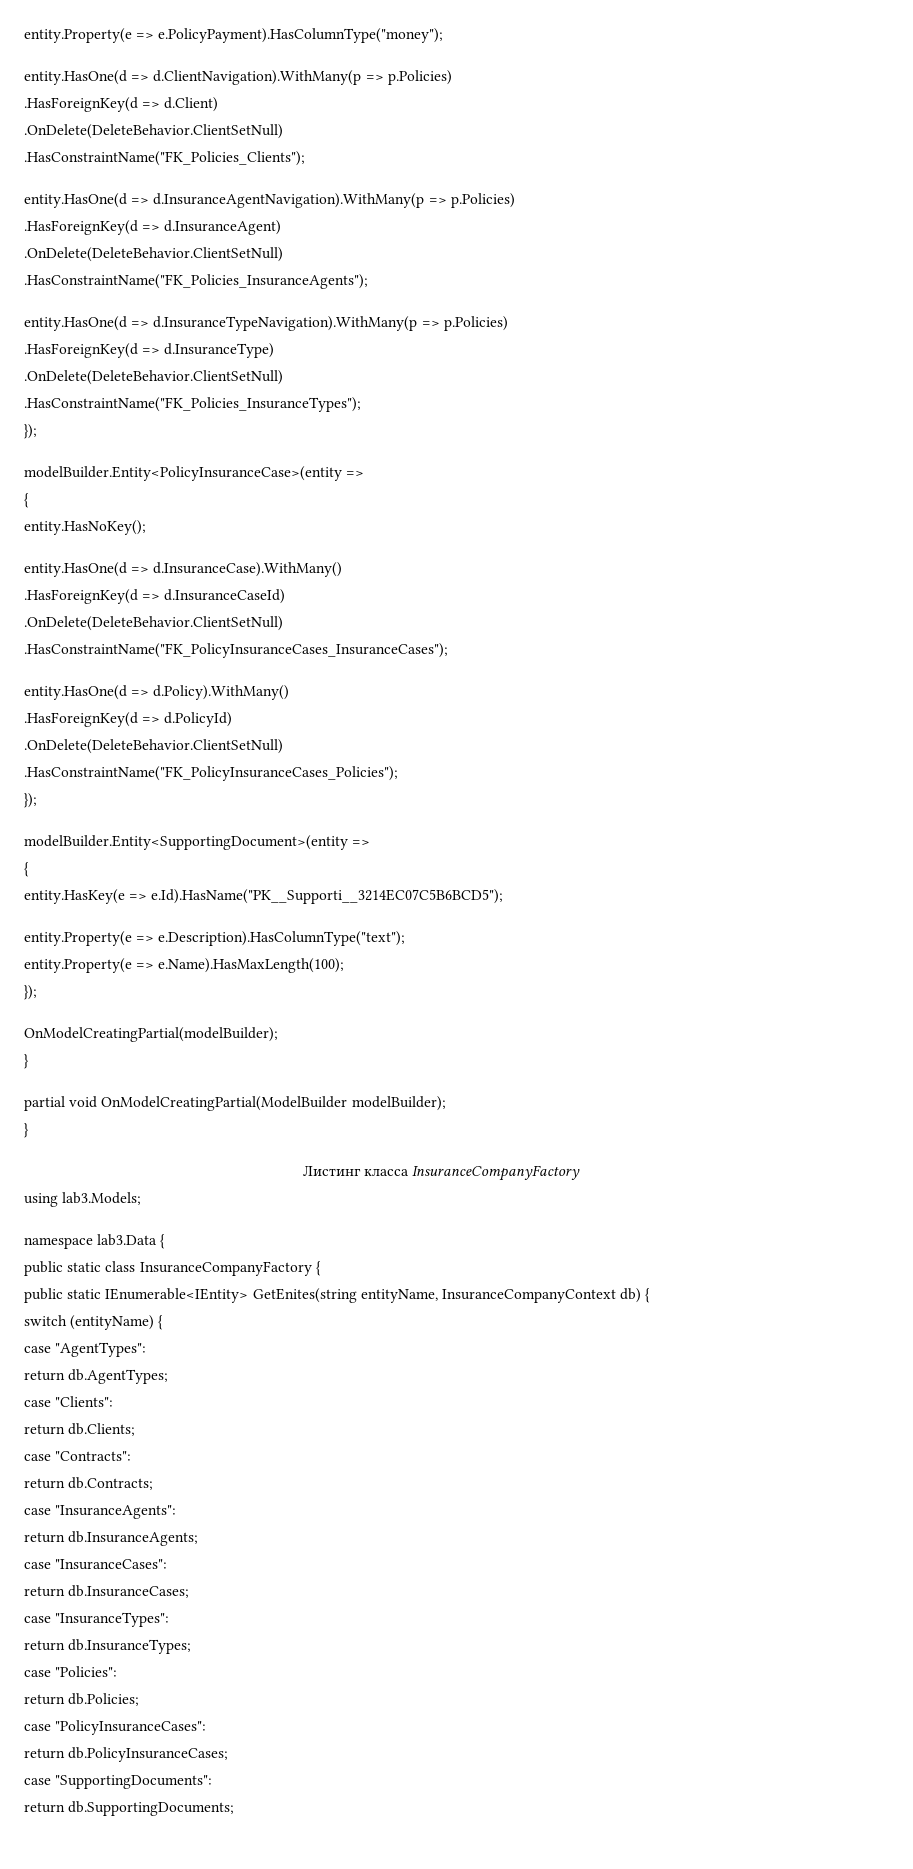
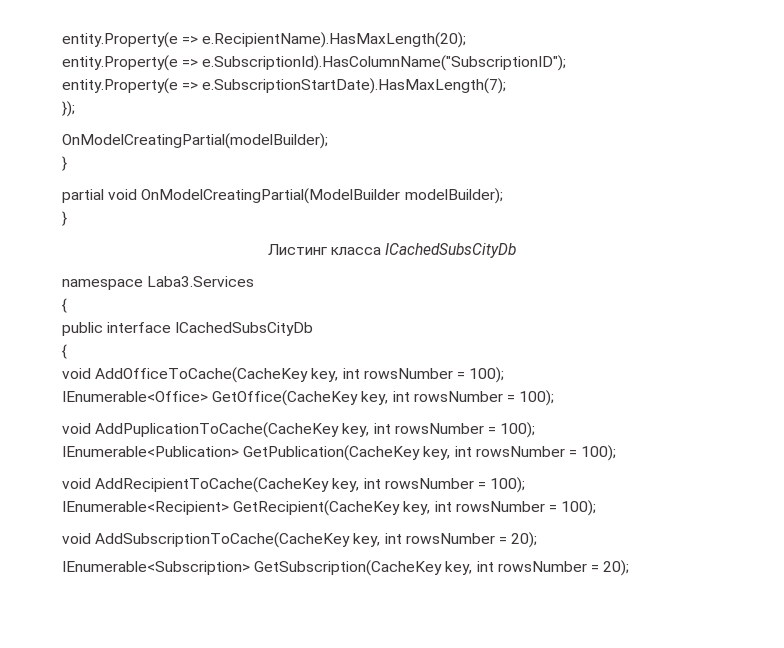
[24,28,444,43] [24,70,452,85] [24,97,219,112] [24,124,283,139] [24,151,305,166] [24,193,515,208] [24,220,282,235] [24,247,283,262] [24,274,368,289] [24,316,508,331] [24,343,275,358] [24,370,283,385] [24,397,361,412] [24,424,37,439] [24,466,365,481] [24,493,29,508] [24,520,146,535] [24,562,343,577] [24,589,286,604] [24,616,283,631] [24,643,448,658] [24,685,290,700] [24,712,233,727] [24,739,283,754] [24,766,398,781] [24,793,37,808] [24,835,371,850] [24,862,29,877] [24,889,504,904] [24,931,406,946] [24,958,345,973] entity.Property(e => e.PolicyPayment).HasColumnType("money"); // entity.HasOne(d => d.ClientNavigation).WithMany(p => p.Policies) // .HasForeignKey(d => d.Client) // .OnDelete(DeleteBehavior.ClientSetNull) // .HasConstraintName("FK_Policies_Clients"); // entity.HasOne(d => d.InsuranceAgentNavigation).WithMany(p => p.Policies) // .HasForeignKey(d => d.InsuranceAgent) // .OnDelete(DeleteBehavior.ClientSetNull) // .HasConstraintName("FK_Policies_InsuranceAgents"); // entity.HasOne(d => d.InsuranceTypeNavigation).WithMany(p => p.Policies) // .HasForeignKey(d => d.InsuranceType) // .OnDelete(DeleteBehavior.ClientSetNull) // .HasConstraintName("FK_Policies_InsuranceTypes"); // }); // modelBuilder.Entity<PolicyInsuranceCase>(entity => // { // entity.HasNoKey(); // entity.HasOne(d => d.InsuranceCase).WithMany() // .HasForeignKey(d => d.InsuranceCaseId) // .OnDelete(DeleteBehavior.ClientSetNull) // .HasConstraintName("FK_PolicyInsuranceCases_InsuranceCases"); // entity.HasOne(d => d.Policy).WithMany() // .HasForeignKey(d => d.PolicyId) // .OnDelete(DeleteBehavior.ClientSetNull) // .HasConstraintName("FK_PolicyInsuranceCases_Policies"); // }); // modelBuilder.Entity<SupportingDocument>(entity => // { // entity.HasKey(e => e.Id).HasName("PK__Supporti__3214EC07C5B6BCD5"); // entity.Property(e => e.Description).HasColumnType("text"); // entity.Property(e => e.Name).HasMaxLength(100); -> [62,32,467,48] [62,55,567,71] [62,78,507,94] entity.Property(e => e.RecipientName).HasMaxLength(20); // entity.Property(e => e.SubscriptionId).HasColumnName("SubscriptionID"); // entity.Property(e => e.SubscriptionStartDate).HasMaxLength(7);
[412,1165,581,1181] [24,1192,142,1207] InsuranceCompanyFactory // using lab3.Models; -> [385,243,517,258] ICachedSubsCityDb
[97,1234,166,1249] [24,1261,321,1276] [24,1288,651,1303] [24,1315,164,1330] [24,1342,147,1357] [24,1369,169,1384] [24,1396,114,1407] [24,1423,136,1436] [24,1451,132,1461] [24,1477,154,1490] [24,1505,177,1519] [24,1531,199,1546] [24,1559,168,1570] [24,1585,190,1598] [24,1612,170,1627] [24,1639,192,1654] [24,1666,118,1677] [24,1693,140,1706] [24,1720,207,1735] [24,1747,229,1762] [24,1775,213,1789] [24,1801,235,1816] lab3.Data { // public static class InsuranceCompanyFactory { // public static IEnumerable<IEntity> GetEnites(string entityName, InsuranceCompanyContext db) { // switch (entityName) { // case "AgentTypes": // return db.AgentTypes; // case "Clients": // return db.Clients; // case "Contracts": // return db.Contracts; // case "InsuranceAgents": // return db.InsuranceAgents; // case "InsuranceCases": // return db.InsuranceCases; // case "InsuranceTypes": // return db.InsuranceTypes; // case "Policies": // return db.Policies; // case "PolicyInsuranceCases": // return db.PolicyInsuranceCases; // case "SupportingDocuments": // return db.SupportingDocuments; -> [147,276,255,287] [62,298,67,313] [62,322,314,336] [62,344,67,359] [62,367,505,383] [62,390,555,406] [62,422,536,438] [62,445,617,461] [62,477,526,493] [62,500,597,516] [62,532,538,548] [62,560,630,576] Laba3.Services // { // public interface ICachedSubsCityDb // { // void AddOfficeToCache(CacheKey key, int rowsNumber = 100); // IEnumerable<Office> GetOffice(CacheKey key, int rowsNumber = 100); // void AddPuplicationToCache(CacheKey key, int rowsNumber = 100); // IEnumerable<Publication> GetPublication(CacheKey key, int rowsNumber = 100); // void AddRecipientToCache(CacheKey key, int rowsNumber = 100); // IEnumerable<Recipient> GetRecipient(CacheKey key, int rowsNumber = 100); // void AddSubscriptionToCache(CacheKey key, int rowsNumber = 20); // IEnumerable<Subscription> GetSubscription(CacheKey key, int rowsNumber = 20);

